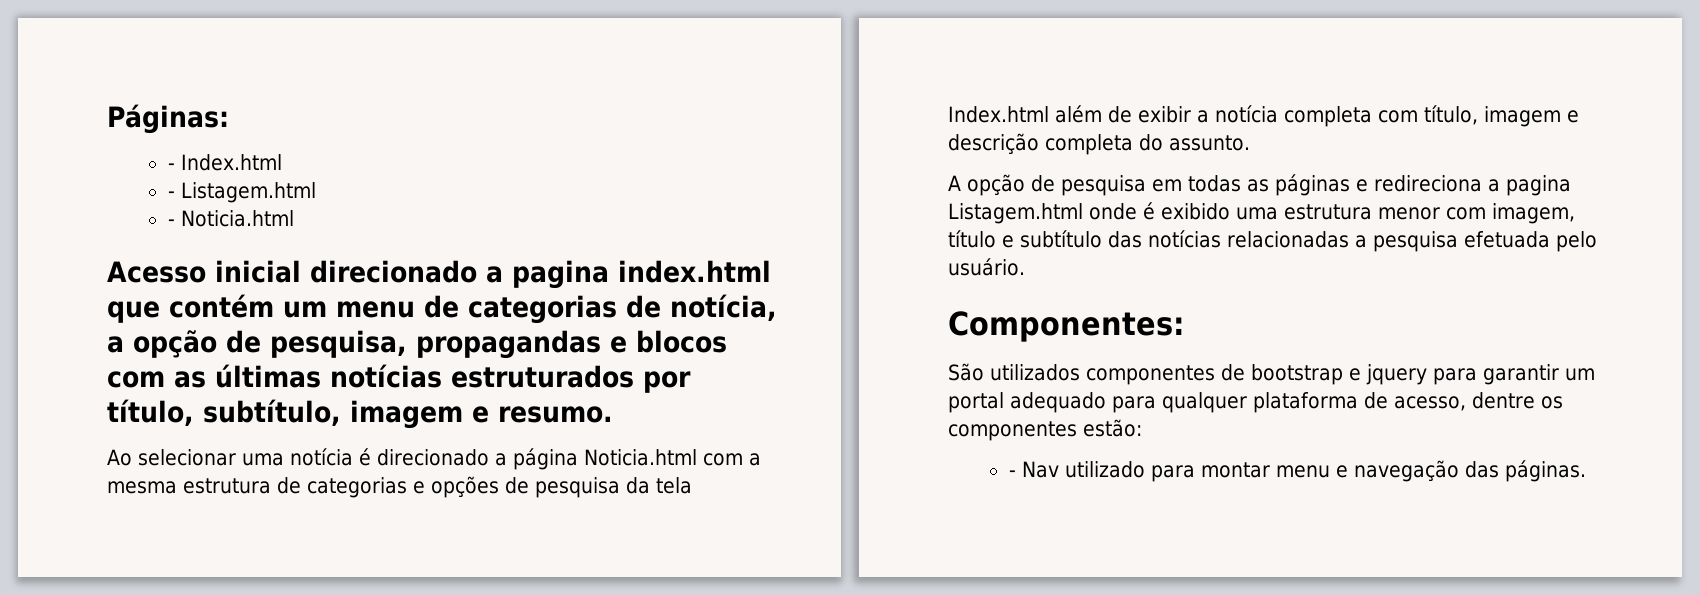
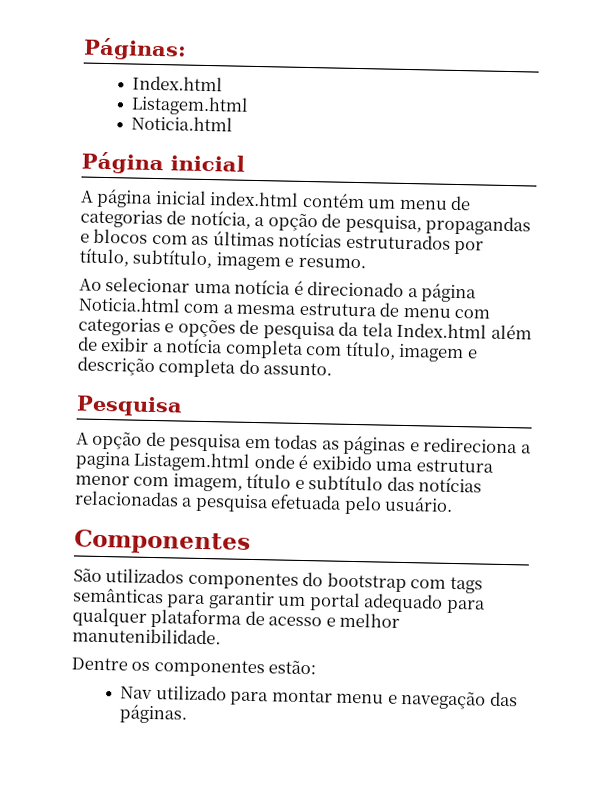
[167,163,175,170] - -> (187, 49) none
[167,191,175,198] - -> (224, 83) none
[167,219,175,226] - -> (250, 105) none
[107,260,771,289] [107,301,160,323] Acesso inicial direcionado a pagina index.html que -> [81,151,245,175] [80,188,300,208] Página inicial // A página inicial index.html
(301, 485) none -> [402,307,491,319] menu com
(1250, 143) none -> [76,395,183,417] // Pesquisa
[948,311,1185,342] Componentes: -> [74,529,251,555] Componentes
[1221,364,1427,385] de bootstrap e jquery -> [302,571,483,594] [73,587,164,604] do bootstrap com tags semânticas
[1394,392,1535,411] acesso, dentre -> [268,612,401,628] [72,627,221,645] [71,657,128,671] acesso e melhor manutenibilidade. // Dentre
[1008,470,1016,477] - -> (317, 667) none

